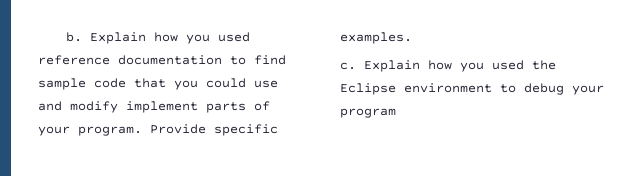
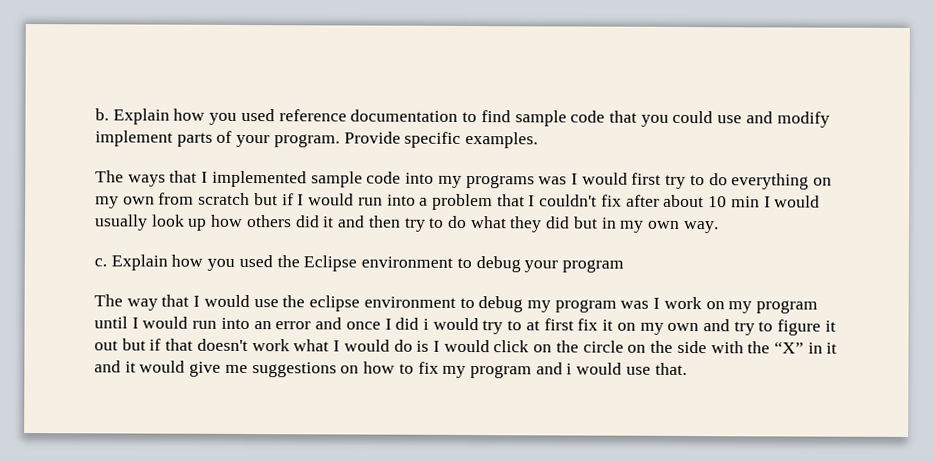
(412, 38) none -> [95,170,833,190] [95,192,821,211] [94,214,719,234] // The ways that I implemented sample code into my programs was I would first try to do everything on my own from scratch but if I would run into a problem that I couldn't fix after about 10 min I would usually look up how others did it and then try to do what they did but in my own way.
(396, 113) none -> [94,294,819,314] [94,316,836,336] [94,338,838,354] [94,360,687,379] // The way that I would use the eclipse environment to debug my program was I work on my program until I would run into an error and once I did i would try to at first fix it on my own and try to figure it out but if that doesn't work what I would do is I would click on the circle on the side with the “X” in it and it would give me suggestions on how to fix my program and i would use that.

